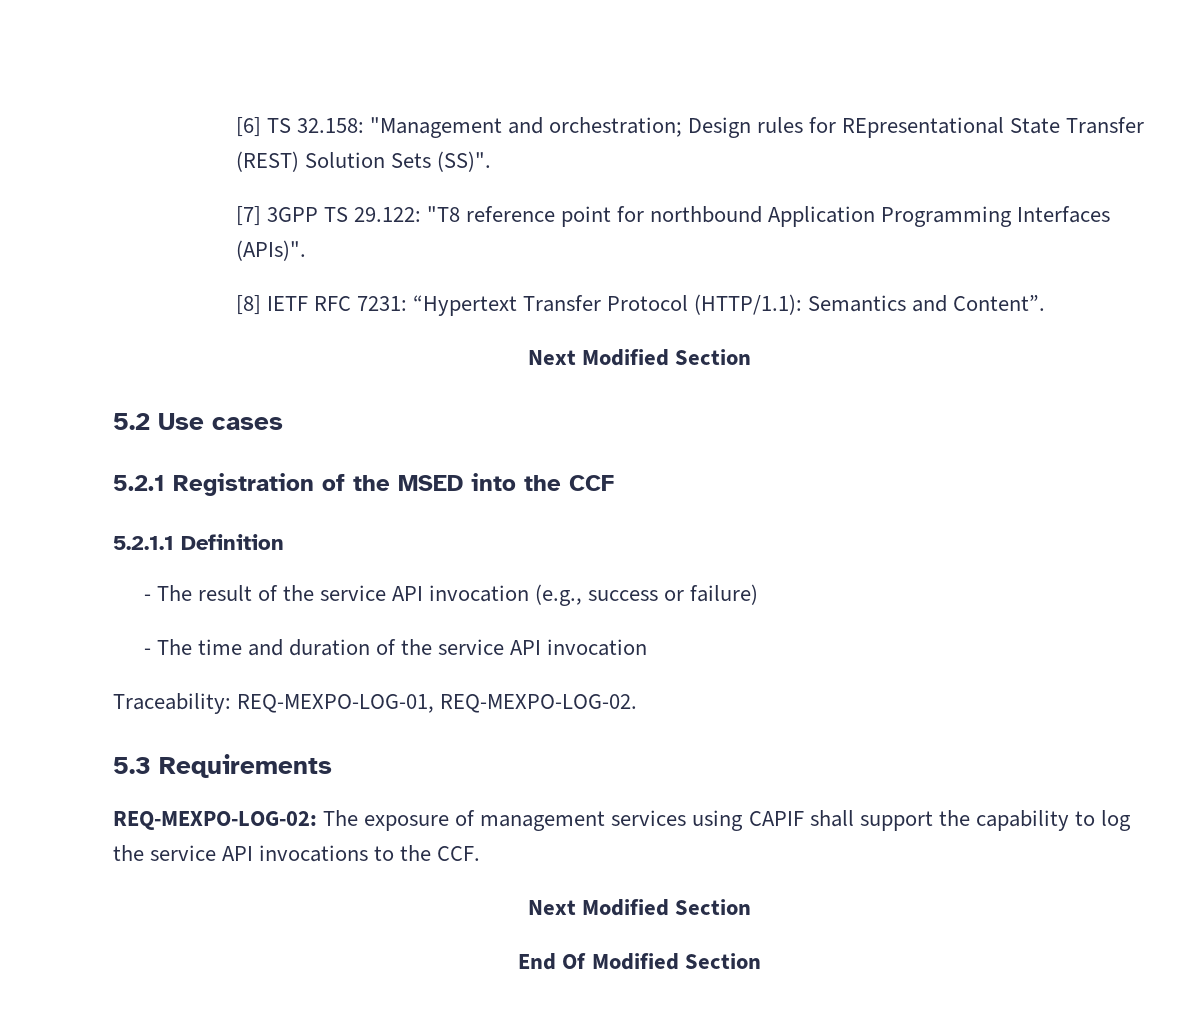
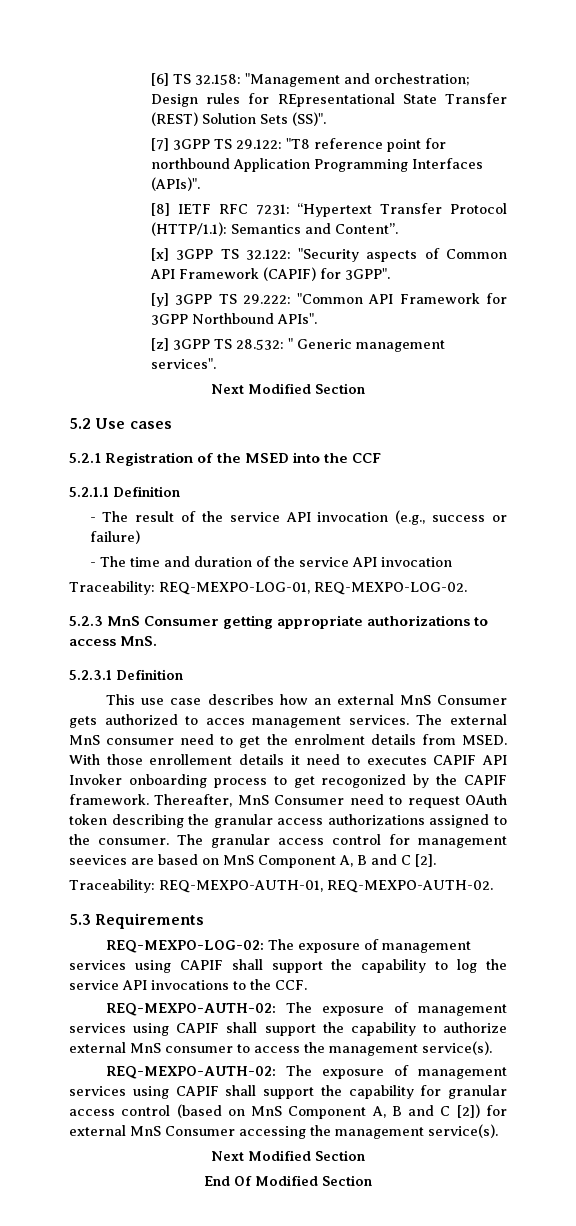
(1046, 303) none -> [151,248,507,262] [150,267,391,281] [151,293,507,307] [151,313,318,325] [151,338,446,352] [151,358,217,369] // [x] 3GPP TS 32.122: "Security aspects of Common API Framework (CAPIF) for 3GPP". // [y] 3GPP TS 29.222: "Common API Framework for 3GPP Northbound APIs". // [z] 3GPP TS 28.532: " Generic management services".
(638, 703) none -> [69,615,489,629] [69,636,158,646] [69,669,183,680] [106,694,507,705] [69,714,507,728] [69,734,507,748] [69,754,507,765] [69,774,507,788] [69,794,508,808] [69,814,507,828] [69,834,507,848] [69,854,436,868] [69,879,493,893] // 5.2.3 MnS Consumer getting appropriate authorizations to access MnS. // 5.2.3.1 Definition // This use case describes how an external MnS Consumer gets authorized to acces management services. The external MnS consumer need to get the enrolment details from MSED. With those enrollement details it need to executes CAPIF API Invoker onboarding process to get recogonized by the CAPIF framework. Thereafter, MnS Consumer need to request OAuth token describing the granular access authorizations assigned to the consumer. The granular access control for management seevices are based on MnS Component A, B and C [2]. // Traceability: REQ-MEXPO-AUTH-01, REQ-MEXPO-AUTH-02.
(481, 853) none -> [106,1002,507,1016] [69,1022,507,1036] [69,1041,492,1056] [106,1065,507,1079] [69,1085,507,1099] [69,1104,507,1119] [69,1124,498,1139] // REQ-MEXPO-AUTH-02: The exposure of management services using CAPIF shall support the capability to authorize external MnS consumer to access the management service(s). // REQ-MEXPO-AUTH-02: The exposure of management services using CAPIF shall support the capability for granular access control (based on MnS Component A, B and C [2]) for external MnS Consumer accessing the management service(s).

